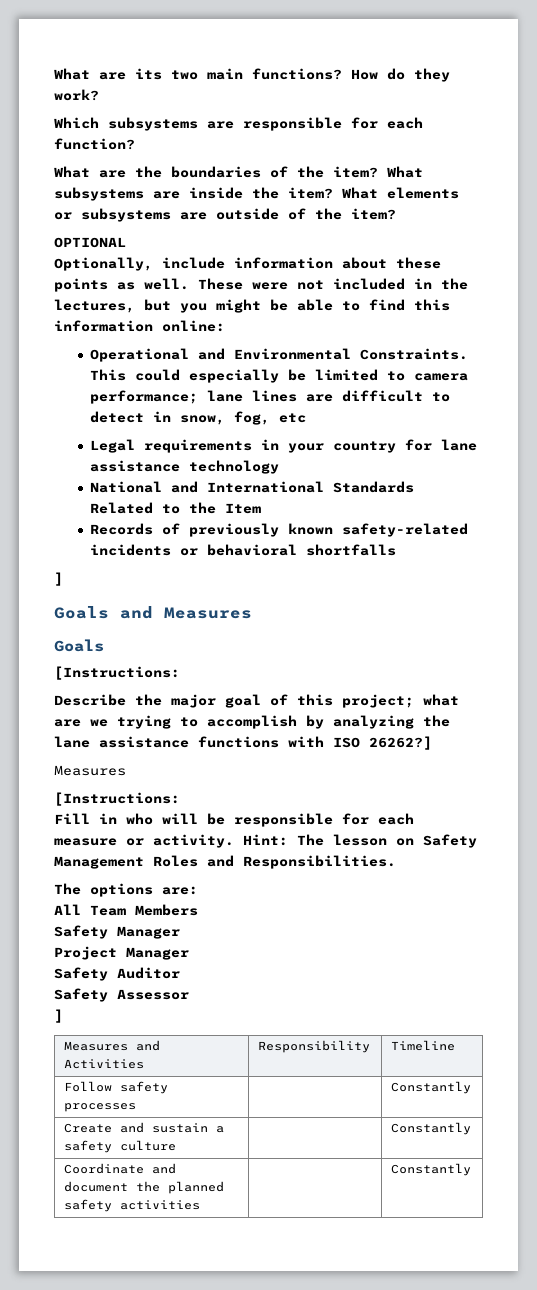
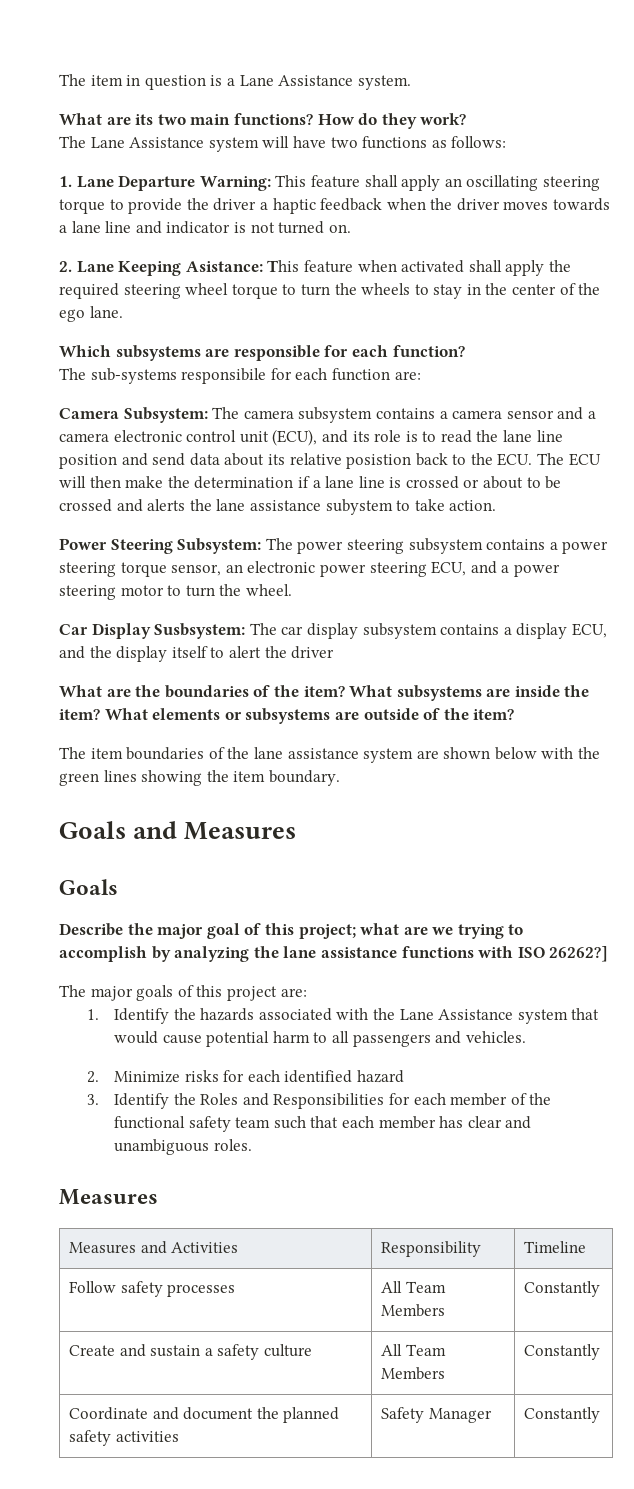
(54, 74) none -> [59,74,411,90] The item in question is a Lane Assistance system. //
(99, 95) none -> [59,136,507,152] [59,175,600,191] [59,198,611,214] [59,221,351,234] [59,260,571,276] [59,283,601,299] [59,306,123,322] // The Lane Assistance system will have two functions as follows: // 1. Lane Departure Warning: This feature shall apply an oscillating steering torque to provide the driver a haptic feedback when the driver moves towards a lane line and indicator is not turned on. // 2. Lane Keeping Asistance: This feature when activated shall apply the required steering wheel torque to turn the wheels to stay in the center of the ego lane.
(135, 144) none -> [59,368,421,384] [59,407,596,423] [59,429,563,446] [59,453,601,469] [59,476,562,489] [59,499,497,515] [59,538,609,554] [59,561,560,577] [59,584,292,600] [59,623,607,639] [59,646,335,662] // The sub-systems responsibile for each function are: // Camera Subsystem: The camera subsystem contains a camera sensor and a camera electronic control unit (ECU), and its role is to read the lane line position and send data about its relative posistion back to the ECU. The ECU will then make the determination if a lane line is crossed or about to be crossed and alerts the lane assistance subystem to take action. // Power Steering Subsystem: The power steering subsystem contains a power steering torque sensor, an electronic power steering ECU, and a power steering motor to turn the wheel. // Car Display Susbsystem: The car display subsystem contains a display ECU, and the display itself to alert the driver
[54,237,126,248] [54,257,441,271] [54,278,468,292] [54,299,450,313] [54,320,225,332] [90,348,469,362] [90,369,469,383] [90,390,451,404] [90,411,307,425] [90,439,478,453] [90,460,280,474] [90,481,415,493] [90,502,262,514] [90,523,469,537] [90,544,397,556] [54,572,63,586] OPTIONAL // Optionally, include information about these points as well. These were not included in the lectures, but you might be able to find this information online: // Operational and Environmental Constraints. This could especially be limited to camera performance; lane lines are difficult to detect in snow, fog, etc // Legal requirements in your country for lane assistance technology // National and International Standards Related to the Item // Records of previously known safety-related incidents or behavioral shortfalls // ] -> [59,747,601,763] [59,770,340,786] The item boundaries of the lane assistance system are shown below with the green lines showing the item boundary.
[54,666,180,680] // [Instructions: -> (118, 887) none
[54,765,126,776] [54,792,180,806] [54,813,414,827] [54,834,477,848] [54,855,396,869] [54,883,198,897] [54,904,198,916] [54,925,180,939] [54,946,189,960] [54,967,180,981] [54,988,189,1002] [54,1009,63,1023] Measures // [Instructions: // Fill in who will be responsible for each measure or activity. Hint: The lesson on Safety Management Roles and Responsibilities. // The options are: // All Team Members // Safety Manager // Project Manager // Safety Auditor // Safety Assessor // ] -> [59,985,307,1001] [86,1008,600,1024] [114,1031,526,1047] [86,1070,405,1083] [86,1093,552,1109] [114,1116,532,1132] [114,1139,252,1155] [59,1189,158,1205] The major goals of this project are: // 1. Identify the hazards associated with the Lane Assistance system that would cause potential harm to all passengers and vehicles. // 2. Minimize risks for each identified hazard // 3. Identify the Roles and Responsibilities for each member of the functional safety team such that each member has clear and unambiguous roles. // Measures
(136, 1107) none -> [381,1281,446,1293] [381,1304,446,1317] All Team Members
(176, 1145) none -> [381,1344,446,1356] [381,1367,446,1380] All Team Members
(200, 1205) none -> [381,1407,492,1423] Safety Manager

